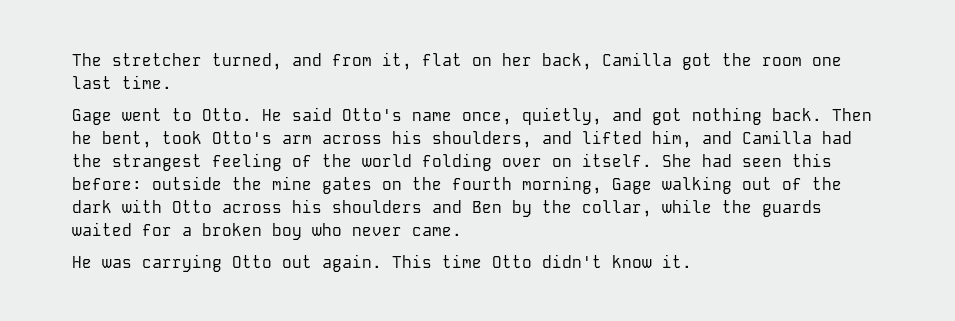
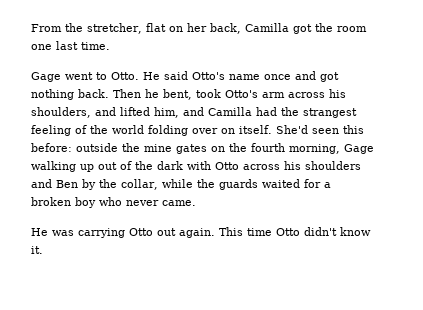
[72,52,412,70] The stretcher turned, and from it, -> [31,23,142,34] From the stretcher,
[462,107,602,125] once, quietly, -> [264,74,291,80] once
[662,154,732,167] She had -> [276,125,308,134] She'd
(732, 185) none -> [80,164,94,172] up

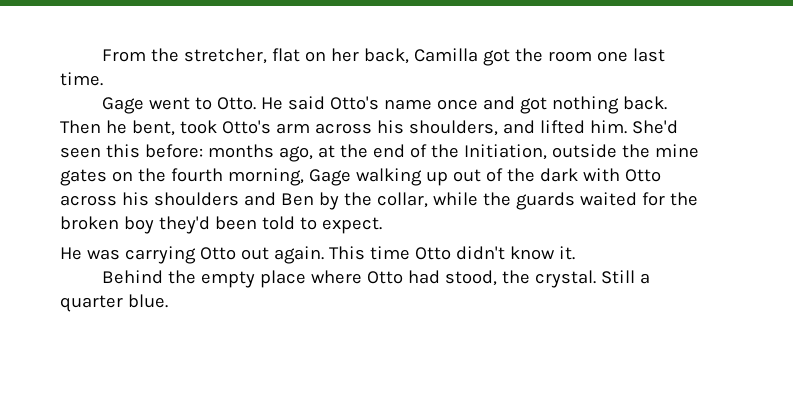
[154,107,357,118] [31,125,364,136] [31,143,72,152] him, and Camilla had the strangest feeling of the world folding over on itself. She'd seen this before: -> [589,120,678,134] [60,144,547,162] him. She'd seen this before: months ago, at the end of the Initiation,
[323,182,331,188] a -> [669,192,698,206] the
[99,197,196,206] who never came. -> [158,216,382,234] they'd been told to expect.
(43, 250) none -> [102,270,651,288] [60,294,168,312] // Behind the empty place where Otto had stood, the crystal. Still a quarter blue.

